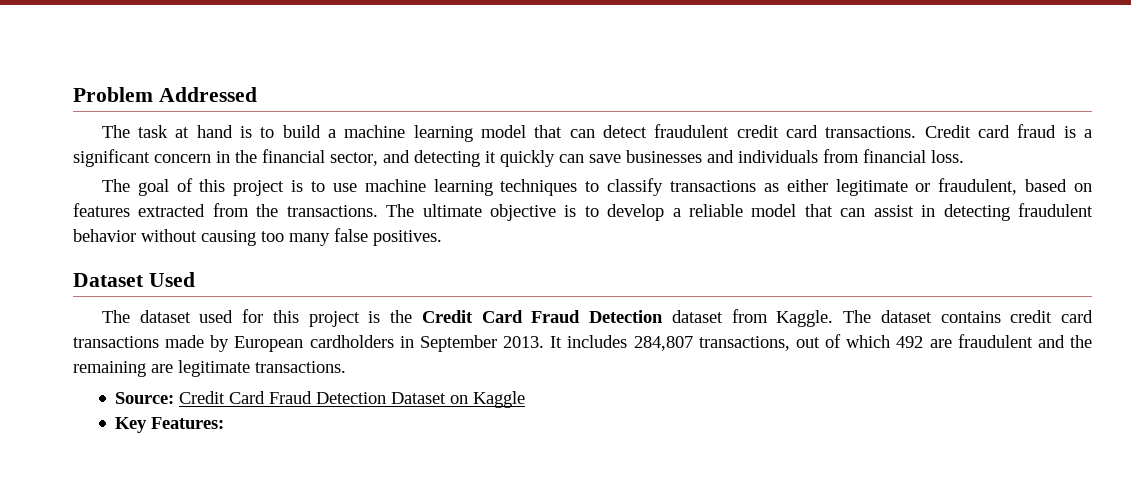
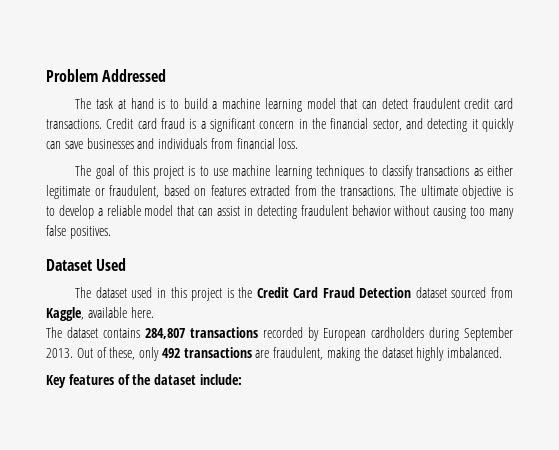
[242,309,264,323] for -> [157,288,167,298] in
[731,309,1094,327] [73,335,205,348] from Kaggle. The dataset contains credit card transactions made -> [451,287,513,298] [46,307,154,321] [46,327,303,339] sourced from Kaggle, available here. // The dataset contains 284,807 transactions recorded
[399,336,414,348] in -> [429,327,459,341] during
[550,334,1092,351] [73,360,346,377] [115,391,526,408] [115,417,225,433] It includes 284,807 transactions, out of which 492 are fraudulent and the remaining are legitimate transactions. // Source: Credit Card Fraud Detection Dataset on Kaggle // Key Features: -> [76,347,503,361] [46,374,242,388] Out of these, only 492 transactions are fraudulent, making the dataset highly imbalanced. // Key features of the dataset include:

